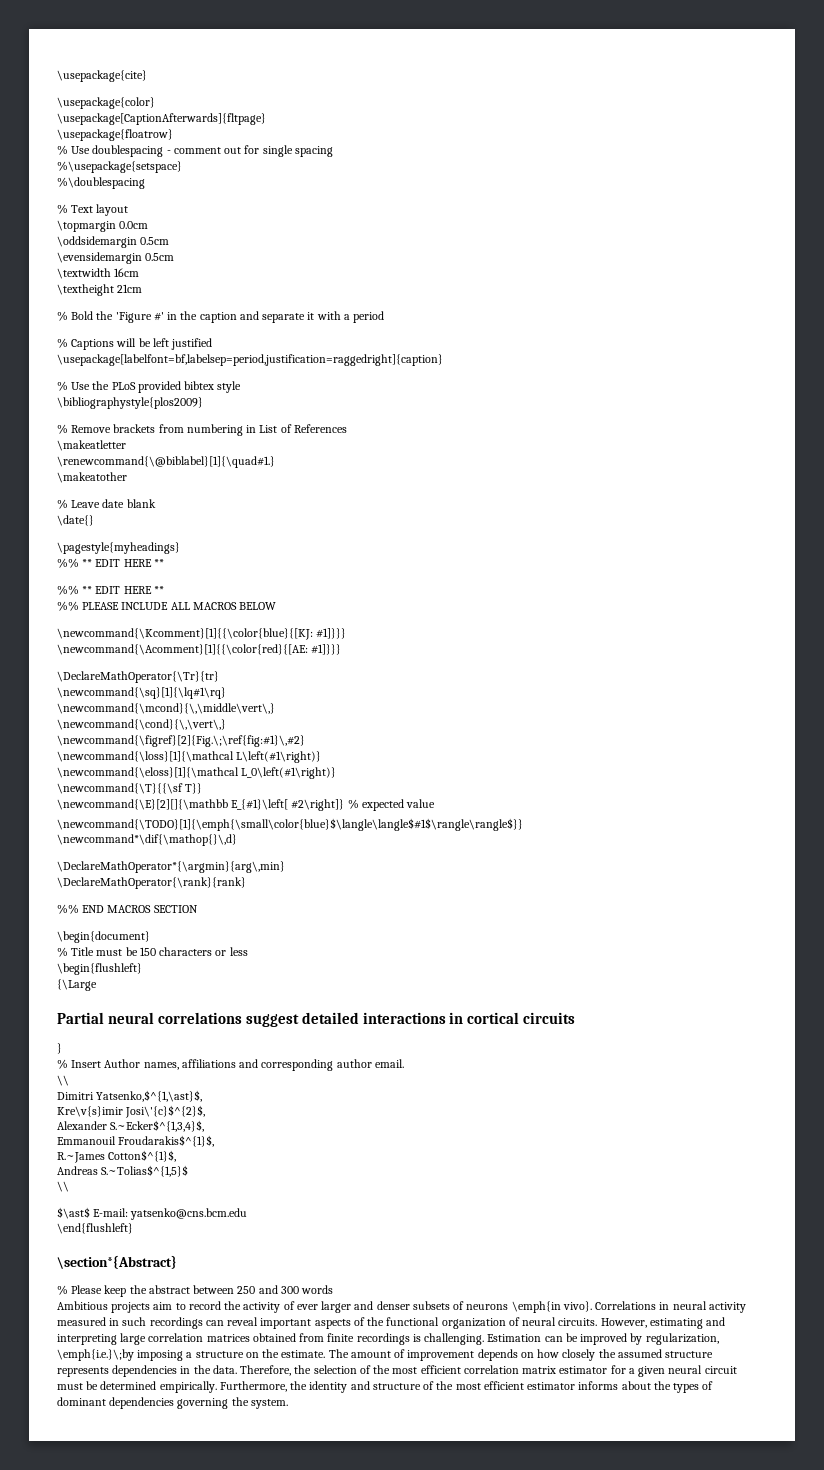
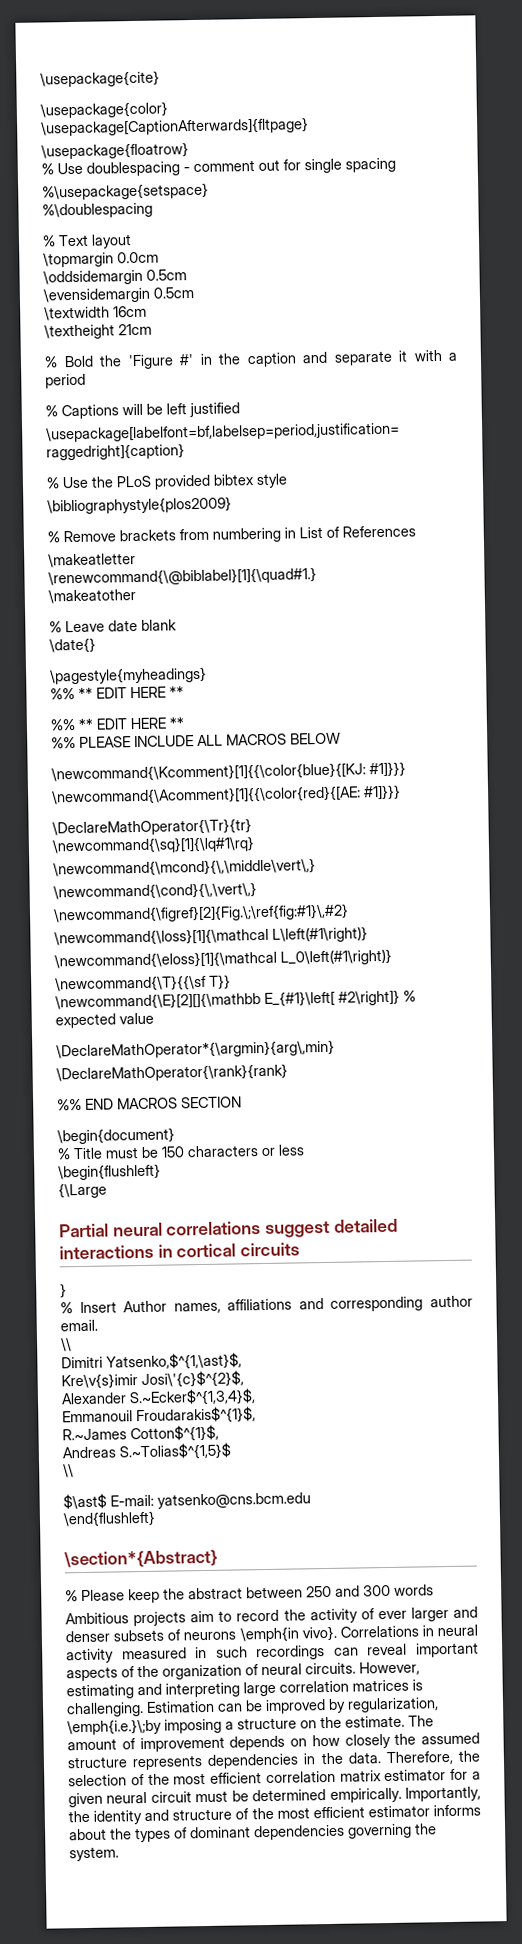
[57,818,523,831] [57,834,237,846] // \newcommand{\TODO}[1]{\emph{\small\color{blue}$\langle\langle$#1$\rangle\rangle$}} // \newcommand*\dif{\mathop{}\,d} -> (154, 1018) none
[386,1317,440,1326] functional -> (159, 1671) none
[252,1333,410,1345] obtained from finite recordings -> (409, 1685) none
[219,1381,287,1392] Furthermore, -> [405,1786,481,1802] Importantly,

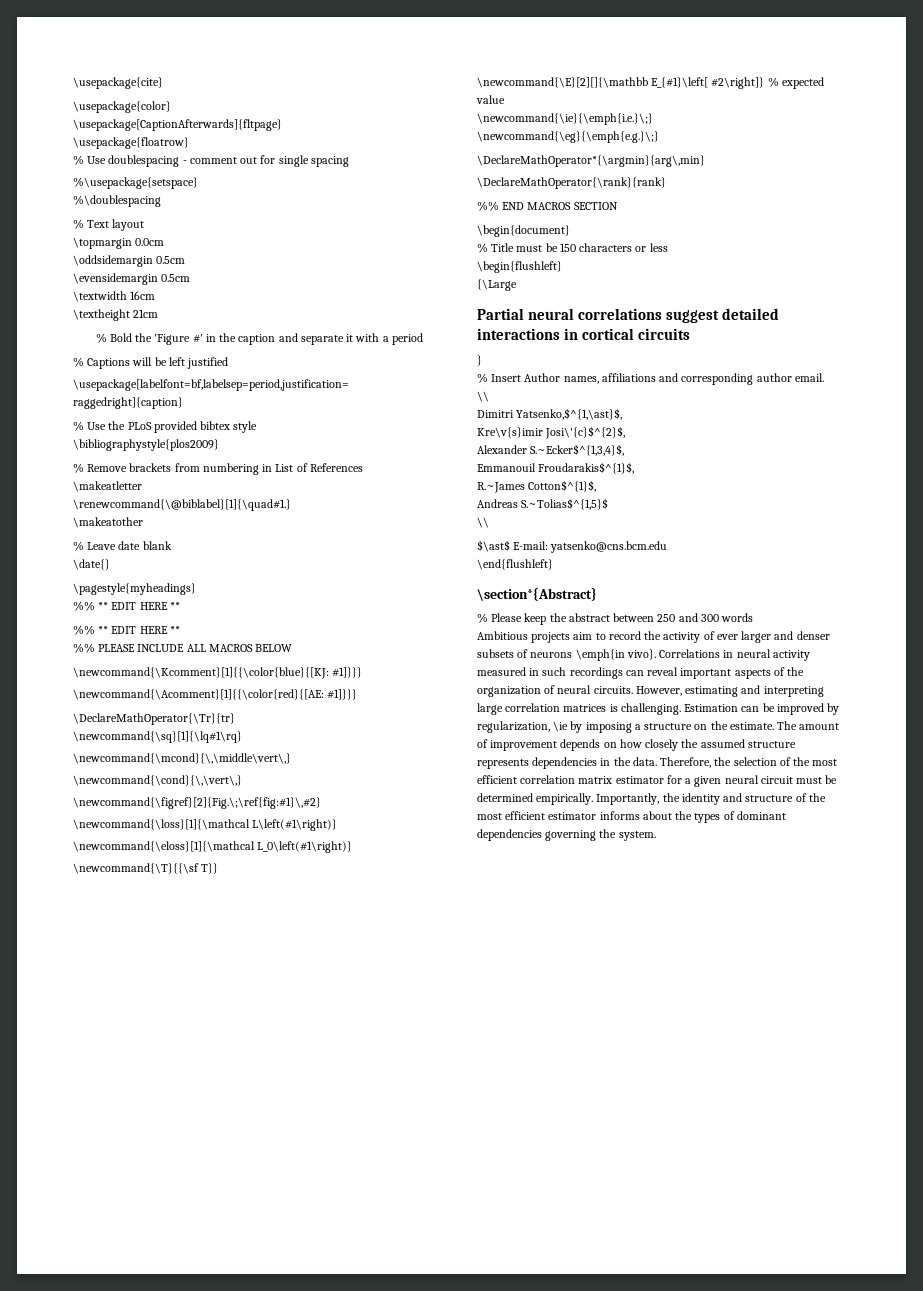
(154, 1018) none -> [477,113,653,125] [477,131,659,143] // \newcommand{\ie}{\emph{i.e.}\;} // \newcommand{\eg}{\emph{e.g.}\;}
[67,1718,162,1736] \emph{i.e.}\;by -> [553,721,583,733] \ie by

